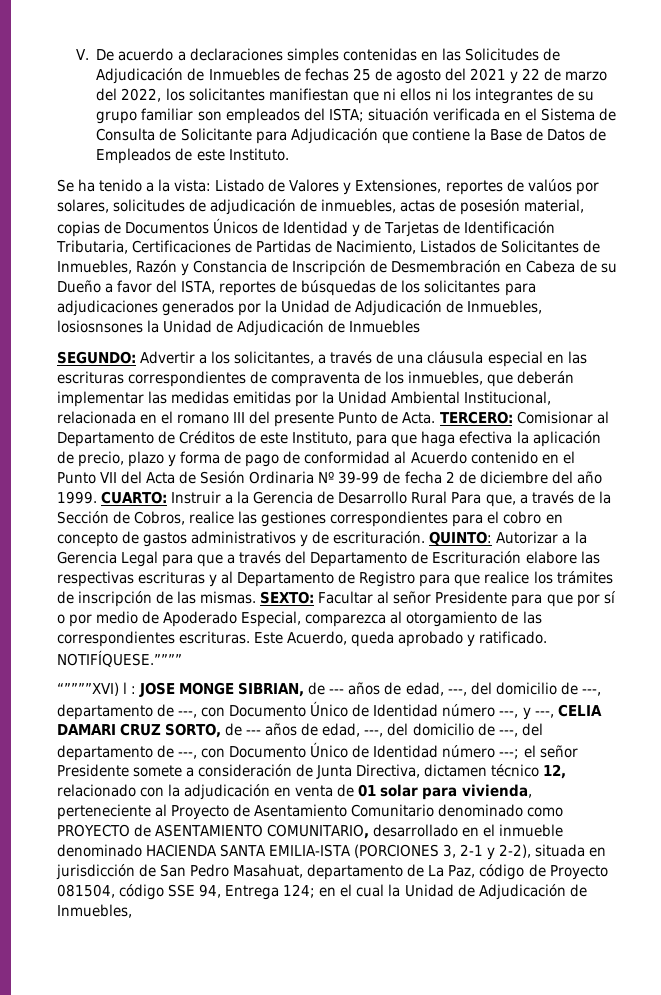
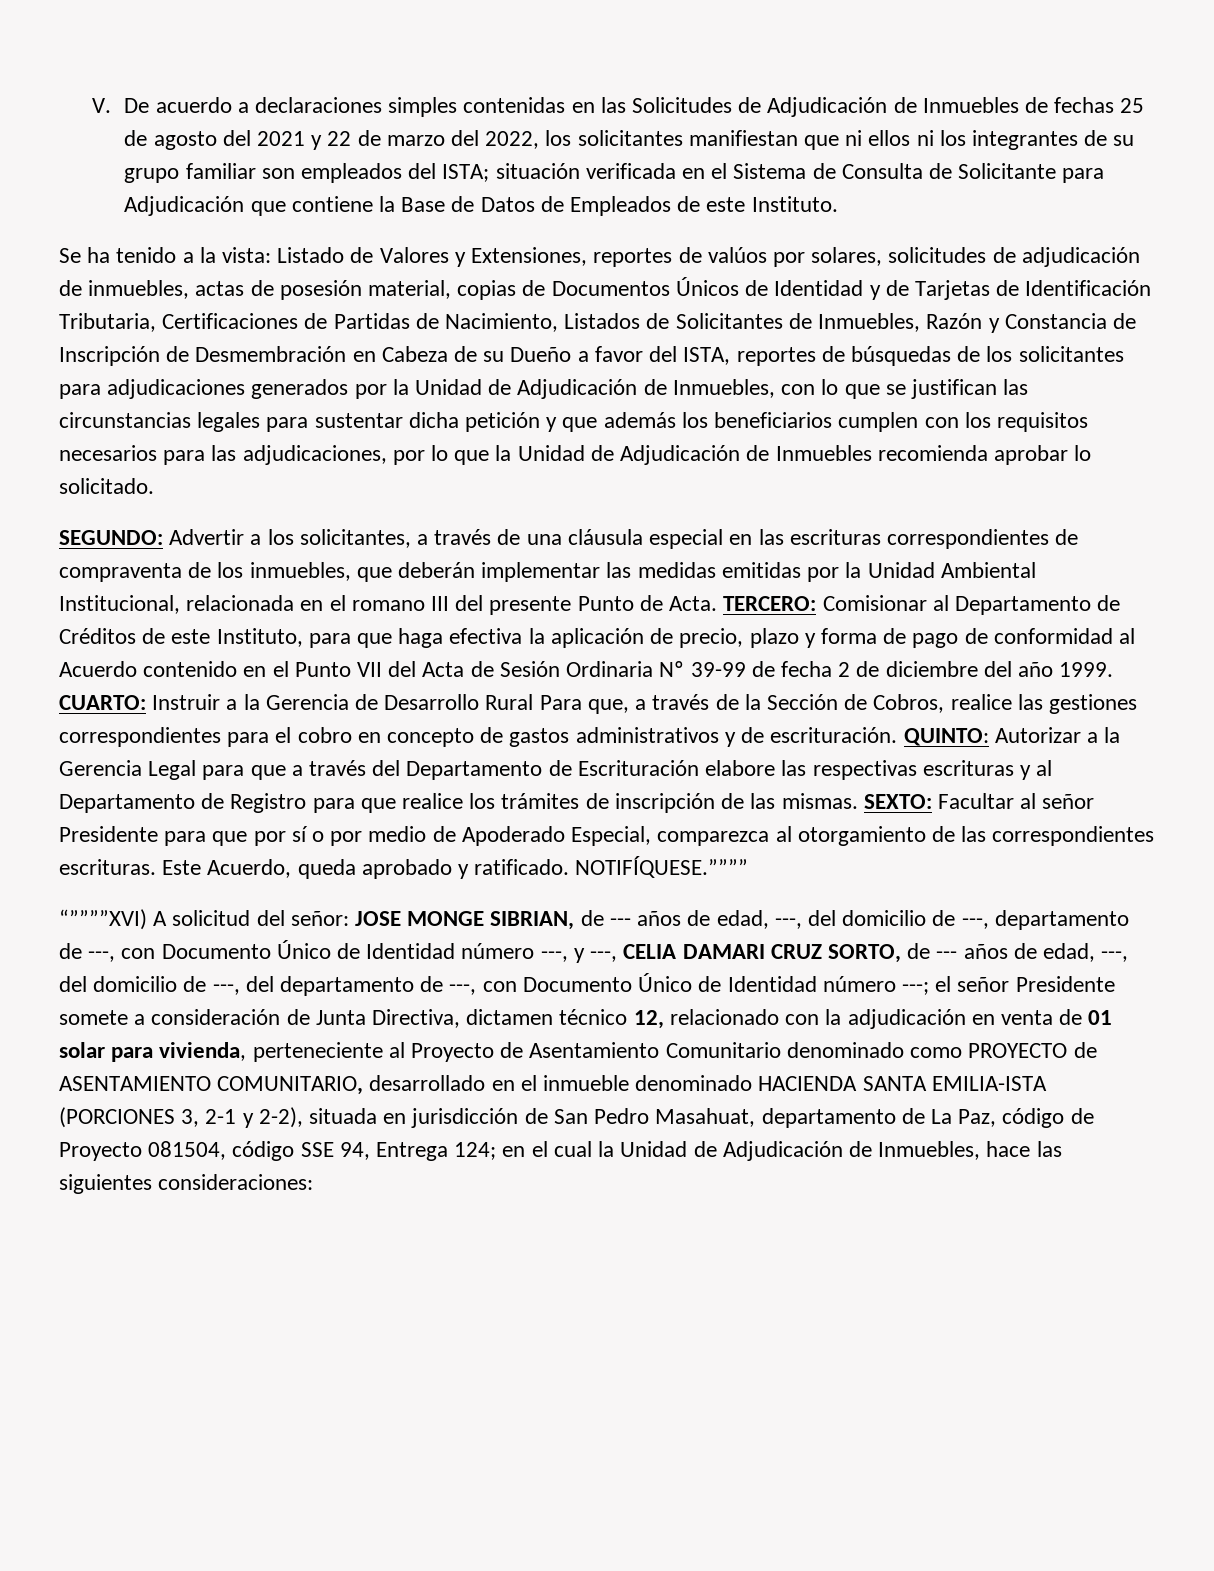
[57,320,143,333] losiosnsones -> [781,379,1029,399] [59,412,1088,432] [59,445,490,465] con lo que se justifican las circunstancias legales para sustentar dicha petición y que además los beneficiarios cumplen con los requisitos necesarios para las adjudicaciones, por lo que
(421, 326) none -> [877,445,1092,465] [59,478,154,494] recomienda aprobar lo solicitado.
[123,682,137,694] l : -> [153,910,349,926] A solicitud del señor:
(132, 911) none -> [986,1141,1062,1157] [59,1174,314,1194] hace las siguientes consideraciones:

